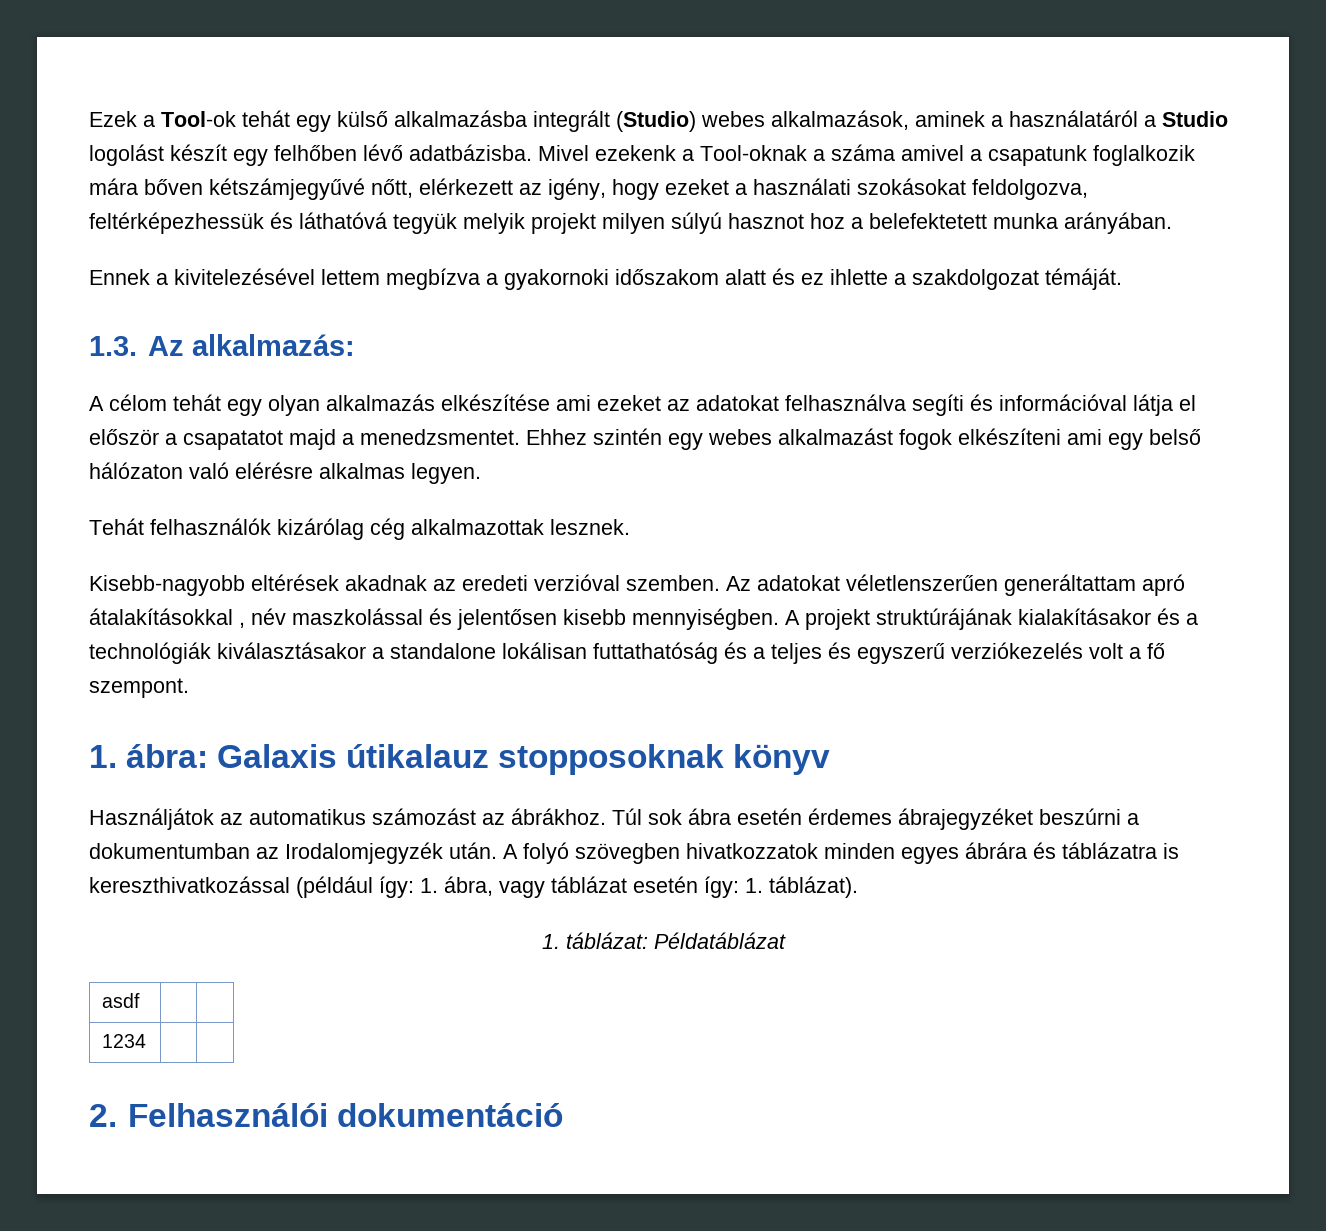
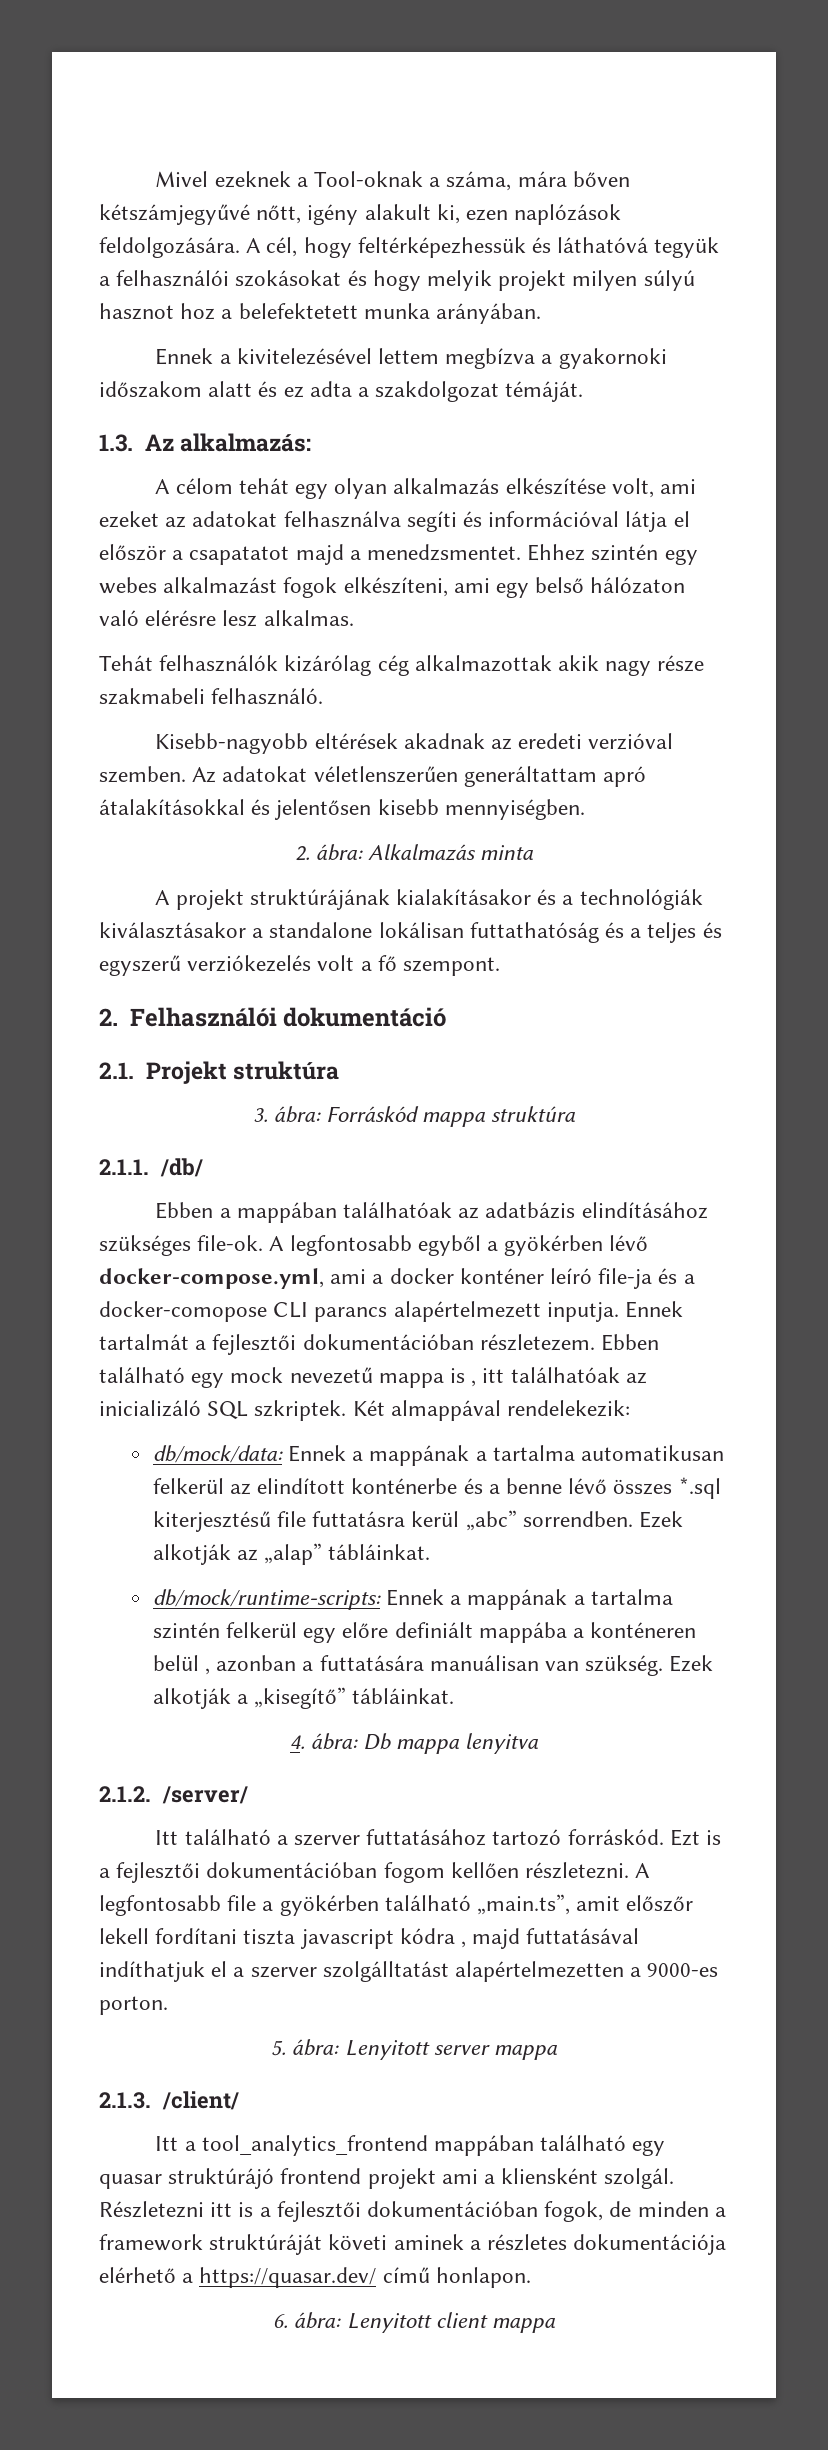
[89,110,1228,132] [89,144,1195,166] [89,178,1088,200] [89,212,457,234] Ezek a Tool-ok tehát egy külső alkalmazásba integrált (Studio) webes alkalmazások, aminek a használatáról a Studio logolást készít egy felhőben lévő adatbázisba. Mivel ezekenk a Tool-oknak a száma amivel a csapatunk foglalkozik mára bőven kétszámjegyűvé nőtt, elérkezett az igény, hogy ezeket a használati szokásokat feldolgozva, feltérképezhessük és láthatóvá tegyük -> [155,171,630,191] [99,204,622,225] [99,237,720,258] [99,270,421,291] Mivel ezeknek a Tool-oknak a száma, mára bőven kétszámjegyűvé nőtt, igény alakult ki, ezen naplózások feldolgozására. A cél, hogy feltérképezhessük és láthatóvá tegyük a felhasználói szokásokat és hogy
[830,269,888,285] ihlette -> [309,381,352,397] adta
(550, 402) none -> [611,478,654,498] volt,
[958,428,1061,445] elkészíteni -> [343,577,448,597] elkészíteni,
[319,463,481,484] alkalmas legyen. -> [222,610,354,627] lesz alkalmas.
[550,519,630,535] lesznek. -> [558,655,705,676] [99,688,324,705] akik nagy része szakmabeli felhasználó.
[239,608,423,628] , név maszkolással -> (245, 807) none
(779, 619) none -> [294,844,534,861] // 2. ábra: Alkalmazás minta //
[89,744,831,775] [89,808,1139,830] [89,842,1179,864] [89,876,858,898] [541,932,786,949] [102,993,141,1008] [102,1034,147,1048] [89,1103,563,1127] 1. ábra: Galaxis útikalauz stopposoknak könyv // Használjátok az automatikus számozást az ábrákhoz. Túl sok ábra esetén érdemes ábrajegyzéket beszúrni a dokumentumban az Irodalomjegyzék után. A folyó szövegben hivatkozzatok minden egyes ábrára és táblázatra is kereszthivatkozással (például így: 1. ábra, vagy táblázat esetén így: 1. táblázat). // 1. táblázat: Példatáblázat // asdf | | // 1234 | | // 2. Felhasználói dokumentáció -> [99,1007,446,1027] [99,1061,339,1084] [252,1106,576,1127] [99,1158,203,1177] [155,1202,708,1223] [99,1235,649,1256] [99,1268,695,1289] [99,1301,684,1322] [99,1334,660,1355] [99,1367,647,1388] [99,1400,631,1421] [152,1445,724,1466] [152,1477,721,1499] [152,1510,683,1532] [152,1543,431,1565] [152,1589,673,1610] [152,1622,697,1643] [152,1655,714,1676] [152,1687,455,1709] [289,1733,539,1754] [99,1786,248,1804] [155,1829,721,1846] [99,1862,651,1883] [99,1894,694,1916] [99,1928,640,1949] [99,1961,719,1982] [99,1996,168,2015] [271,2039,557,2060] [99,2091,239,2110] [155,2135,666,2156] [99,2168,675,2189] [99,2201,726,2222] [99,2234,727,2255] [99,2267,531,2288] [273,2312,555,2333] 2. Felhasználói dokumentáció // 2.1. Projekt struktúra // 3. ábra: Forráskód mappa struktúra // 2.1.1. /db/ // Ebben a mappában találhatóak az adatbázis elindításához szükséges file-ok. A legfontosabb egyből a gyökérben lévő docker-compose.yml, ami a docker konténer leíró file-ja és a docker-comopose CLI parancs alapértelmezett inputja. Ennek tartalmát a fejlesztői dokumentációban részletezem. Ebben található egy mock nevezetű mappa is , itt találhatóak az inicializáló SQL szkriptek. Két almappával rendelekezik: // db/mock/data: Ennek a mappának a tartalma automatikusan felkerül az elindított konténerbe és a benne lévő összes *.sql kiterjesztésű file futtatásra kerül „abc” sorrendben. Ezek alkotják az „alap” tábláinkat. // db/mock/runtime-scripts: Ennek a mappának a tartalma szintén felkerül egy előre definiált mappába a konténeren belül , azonban a futtatására manuálisan van szükség. Ezek alkotják a „kisegítő” tábláinkat. // 4. ábra: Db mappa lenyitva // 2.1.2. /server/ // Itt található a szerver futtatásához tartozó forráskód. Ezt is a fejlesztői dokumentációban fogom kellően részletezni. A legfontosabb file a gyökérben található „main.ts”, amit előszőr lekell fordítani tiszta javascript kódra , majd futtatásával indíthatjuk el a szerver szolgálltatást alapértelmezetten a 9000-es porton. // 5. ábra: Lenyitott server mappa // 2.1.3. /client/ // Itt a tool_analytics_frontend mappában található egy quasar struktúrájó frontend projekt ami a kliensként szolgál. Részletezni itt is a fejlesztői dokumentációban fogok, de minden a framework struktúráját követi aminek a részletes dokumentációja elérhető a https://quasar.dev/ című honlapon. // 6. ábra: Lenyitott client mappa

